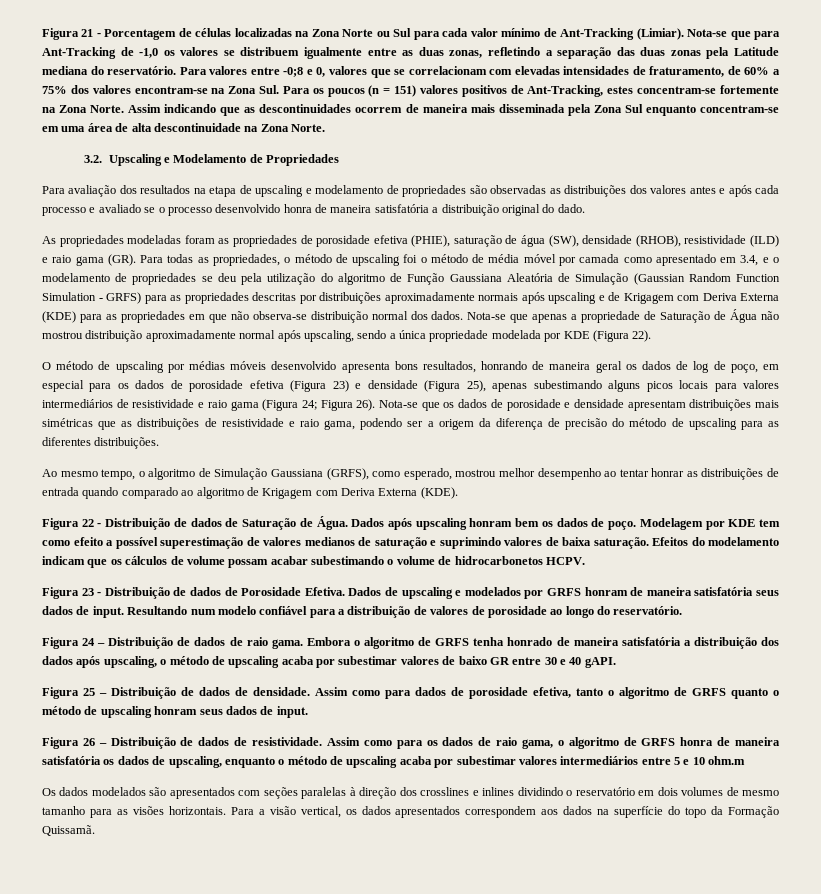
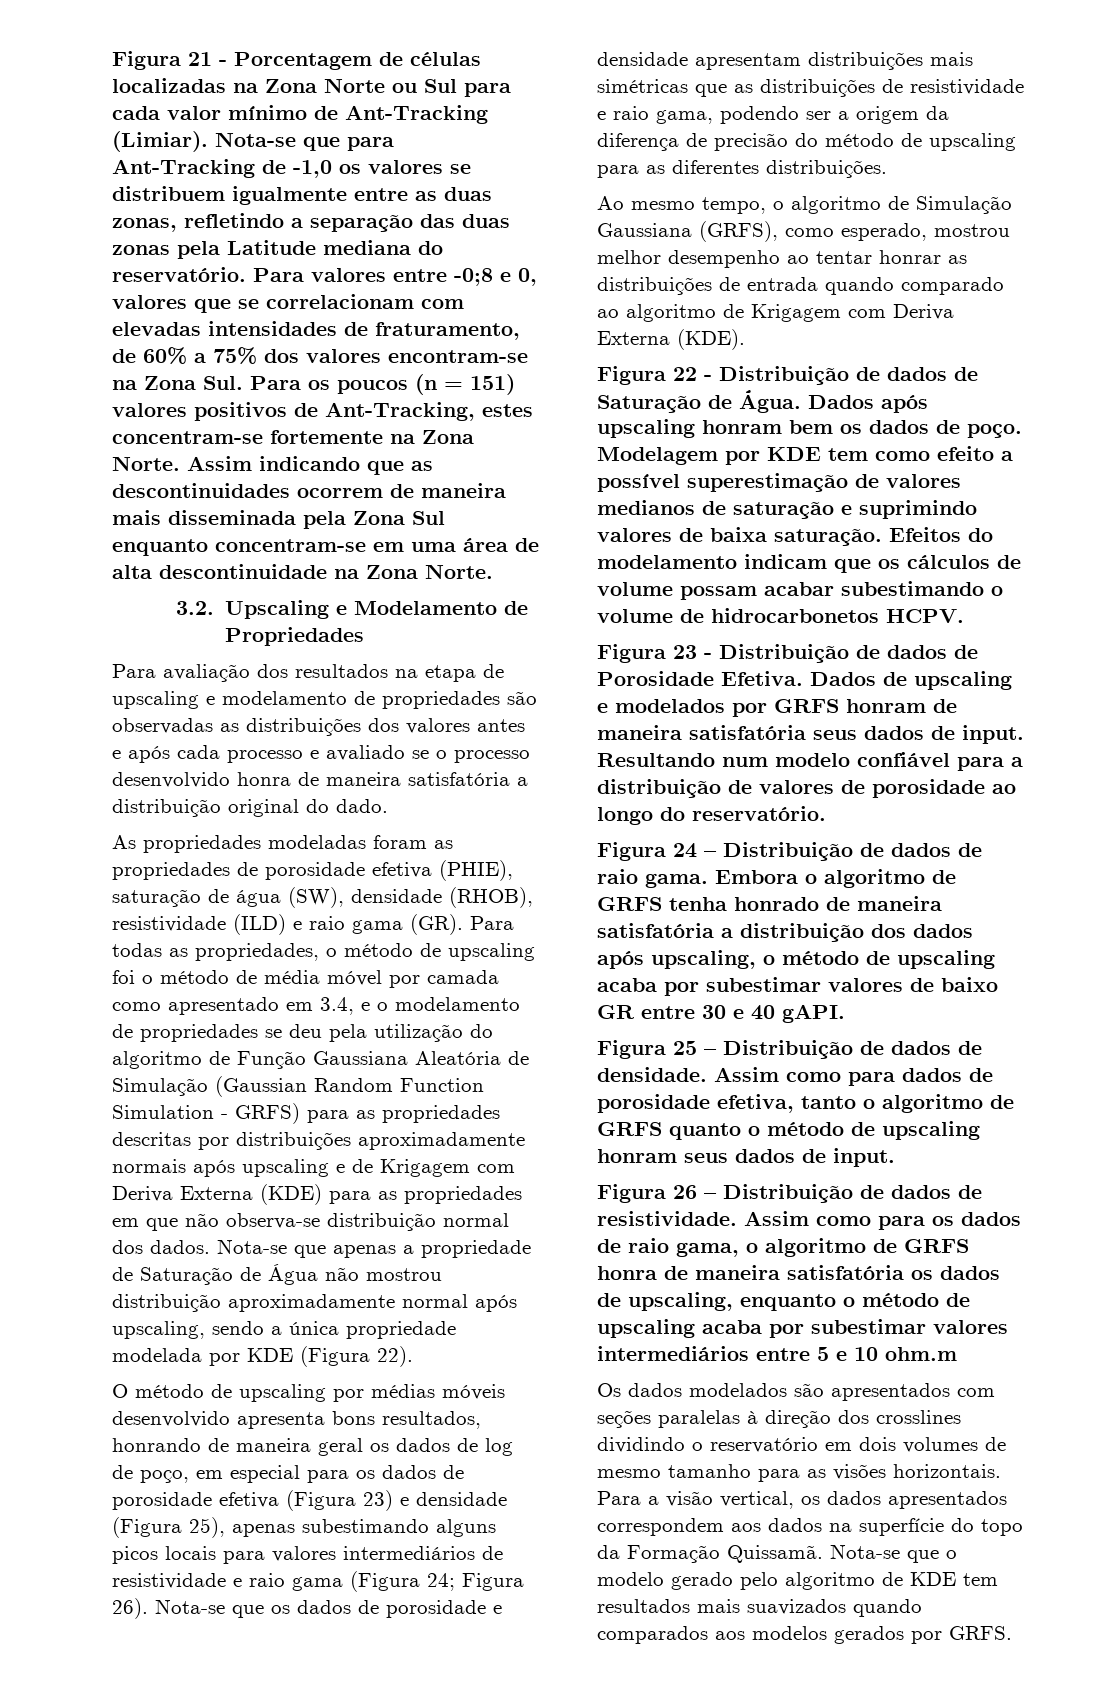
[472,787,515,796] e inlines -> (961, 1417) none
(95, 830) none -> [830,1544,957,1563] [597,1572,998,1590] [597,1599,922,1617] [597,1626,1012,1644] Nota-se que o modelo gerado pelo algoritmo de KDE tem resultados mais suavizados quando comparados aos modelos gerados por GRFS.

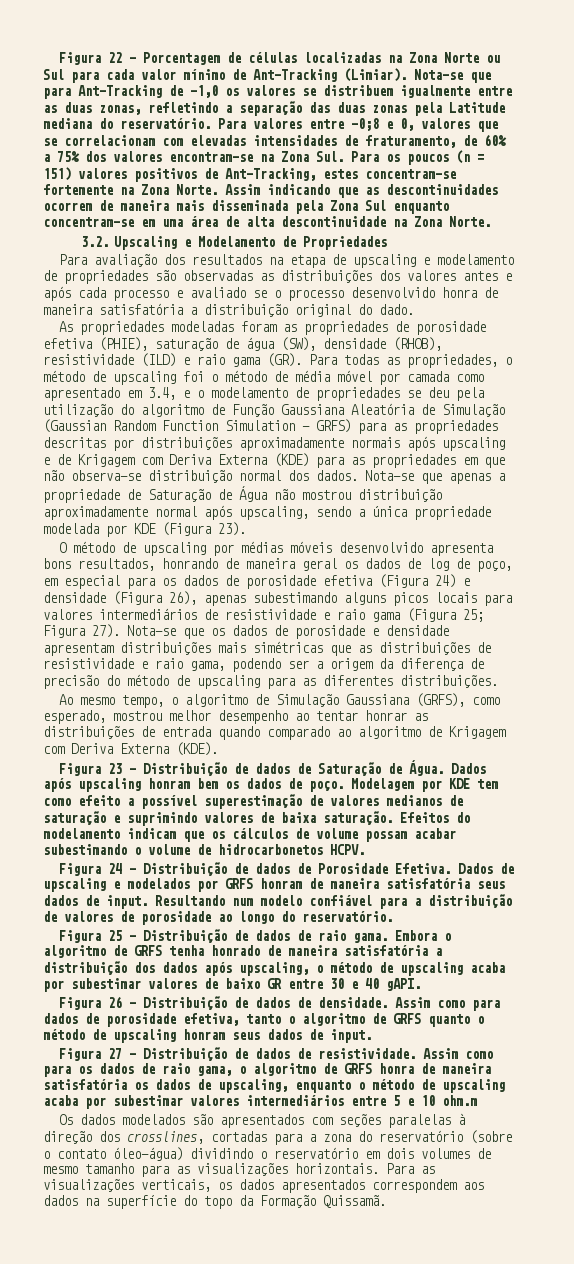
[112,51,212,70] Figura 21 -> [58,52,122,65] Figura 22
[377,1346,413,1367] 22). -> [218,522,246,536] 23).
[363,1490,393,1511] 23) -> [435,574,456,588] 24)
[189,1517,225,1538] 25), -> [169,591,197,605] 26),
[427,1573,524,1591] [112,1598,148,1619] 24; Figura 26). -> [463,609,484,622] [43,624,120,638] 25; Figura 27).
[673,367,697,381] 22 -> [107,763,122,774] 23
[673,645,697,659] 23 -> [107,863,122,874] 24
[673,843,697,858] 24 -> [107,930,122,941] 25
[673,1041,697,1055] 25 -> [107,996,122,1008] 26
[673,1185,697,1199] 26 -> [107,1048,122,1059] 27
[876,1410,961,1424] crosslines -> [127,1130,512,1145] [43,1147,183,1161] crosslines, cortadas para a zona do reservatório (sobre o contato óleo-água)
[833,1464,886,1480] visões -> [197,1163,288,1176] visualizações
[648,1491,794,1509] a visão vertical, -> [421,1166,435,1174] [43,1179,211,1192] as visualizações verticais,
[830,1544,957,1563] [597,1572,998,1590] [597,1599,922,1617] [597,1626,1012,1644] Nota-se que o modelo gerado pelo algoritmo de KDE tem resultados mais suavizados quando comparados aos modelos gerados por GRFS. -> (386, 1201) none

